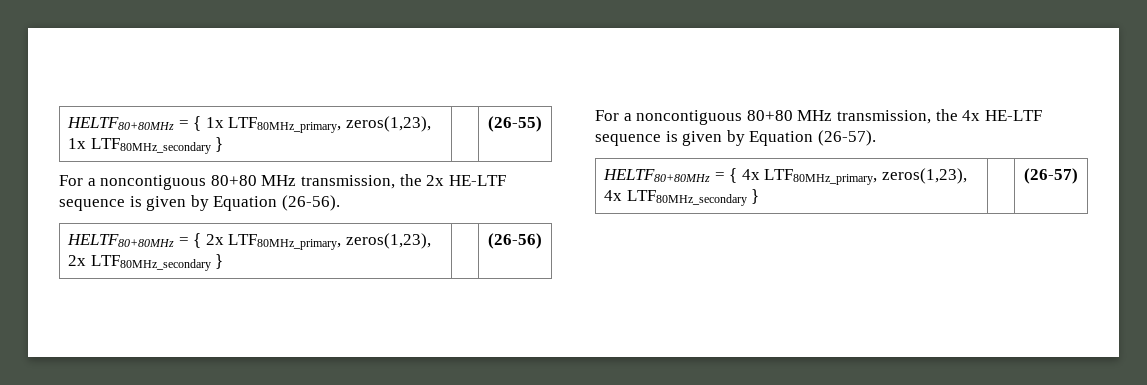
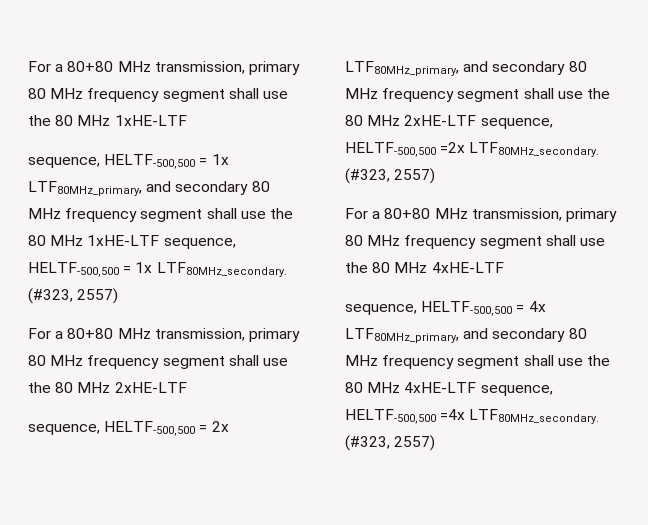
[66,116,431,133] [67,137,224,154] [488,116,542,132] [59,174,506,190] [59,195,340,211] [66,233,431,250] [67,254,224,271] [488,233,542,249] [595,109,1042,125] [595,130,876,146] [602,168,967,185] [603,189,760,206] [1024,168,1078,184] HELTF80+80MHz = { 1x LTF80MHz_primary, zeros(1,23), 1x LTF80MHz_secondary } | | (26-55) // For a noncontiguous 80+80 MHz transmission, the 2x HE-LTF sequence is given by Equation (26-56). // HELTF80+80MHz = { 2x LTF80MHz_primary, zeros(1,23), 2x LTF80MHz_secondary } | | (26-56) // For a noncontiguous 80+80 MHz transmission, the 4x HE-LTF sequence is given by Equation (26-57). // HELTF80+80MHz = { 4x LTF80MHz_primary, zeros(1,23), 4x LTF80MHz_secondary } | | (26-57) -> [28,61,300,75] [28,88,288,102] [28,115,187,126] [28,154,229,169] [28,181,270,196] [28,208,293,222] [28,235,236,249] [28,262,287,277] [28,288,119,304] [28,328,300,342] [28,355,288,369] [28,382,187,393] [28,421,229,436] [345,61,587,76] [345,88,610,102] [345,115,553,129] [345,142,600,157] [345,168,436,184] [345,208,617,222] [345,235,605,249] [345,262,504,273] [345,301,546,316] [345,328,587,343] [345,355,610,369] [345,382,553,396] [345,409,600,424] [345,435,436,451] For a 80+80 MHz transmission, primary 80 MHz frequency segment shall use the 80 MHz 1xHE-LTF // sequence, HELTF-500,500 = 1x LTF80MHz_primary, and secondary 80 MHz frequency segment shall use the 80 MHz 1xHE-LTF sequence, HELTF-500,500 = 1x LTF80MHz_secondary. (#323, 2557) // For a 80+80 MHz transmission, primary 80 MHz frequency segment shall use the 80 MHz 2xHE-LTF // sequence, HELTF-500,500 = 2x LTF80MHz_primary, and secondary 80 MHz frequency segment shall use the 80 MHz 2xHE-LTF sequence, HELTF-500,500 =2x LTF80MHz_secondary. (#323, 2557) // For a 80+80 MHz transmission, primary 80 MHz frequency segment shall use the 80 MHz 4xHE-LTF // sequence, HELTF-500,500 = 4x LTF80MHz_primary, and secondary 80 MHz frequency segment shall use the 80 MHz 4xHE-LTF sequence, HELTF-500,500 =4x LTF80MHz_secondary. (#323, 2557)

